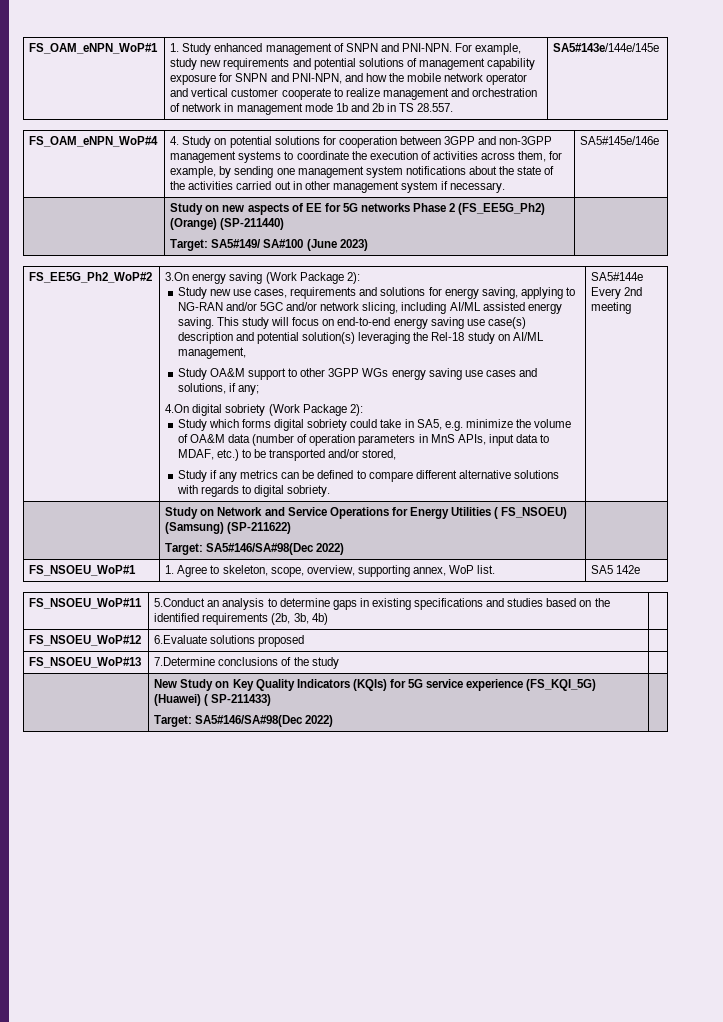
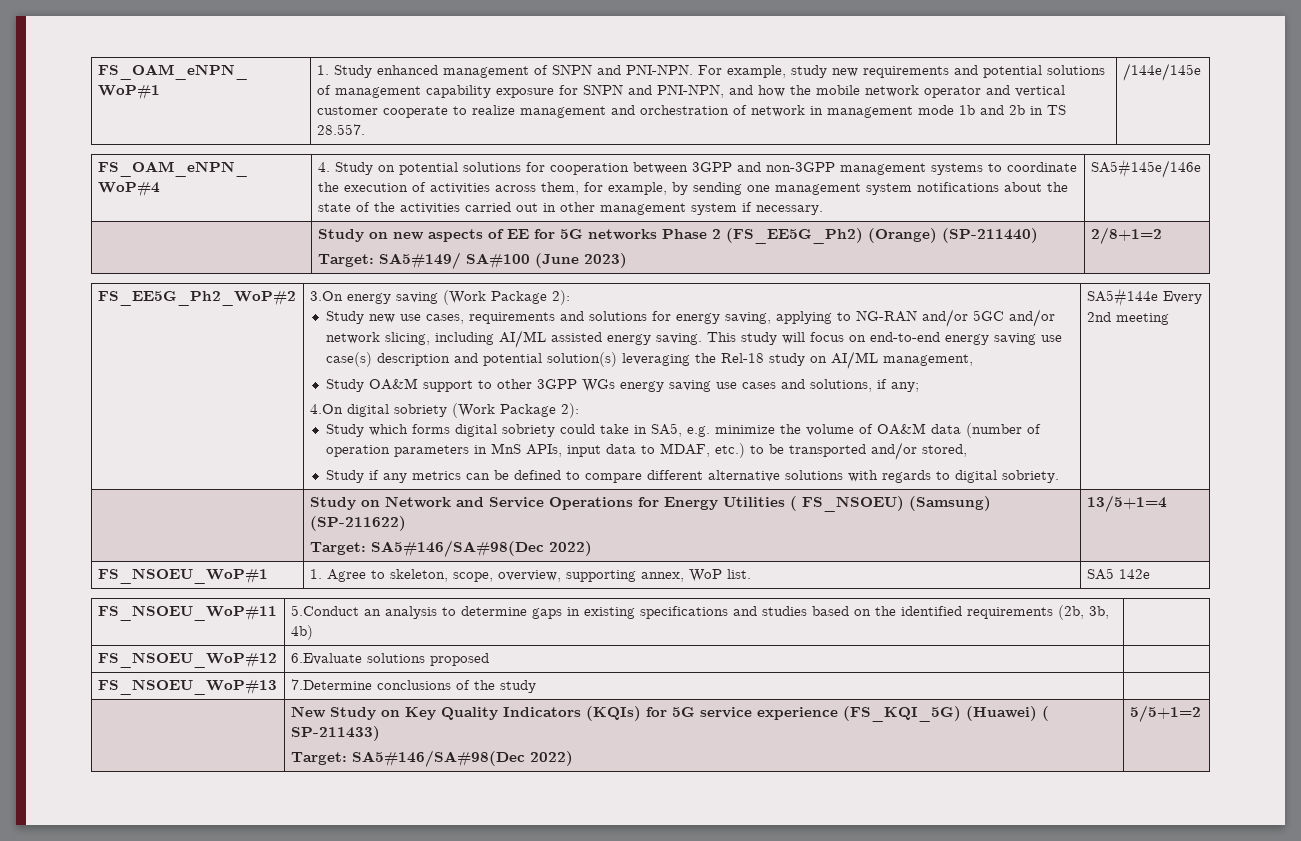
[553,43,660,52] SA5#143e/144e/145e -> [1122,63,1201,81] /144e/145e
(368, 245) none -> [1090,227,1162,244] 2/8+1=2
(345, 549) none -> [1086,495,1167,512] 13/5+1=4
(334, 721) none -> [1129,705,1201,722] 5/5+1=2

